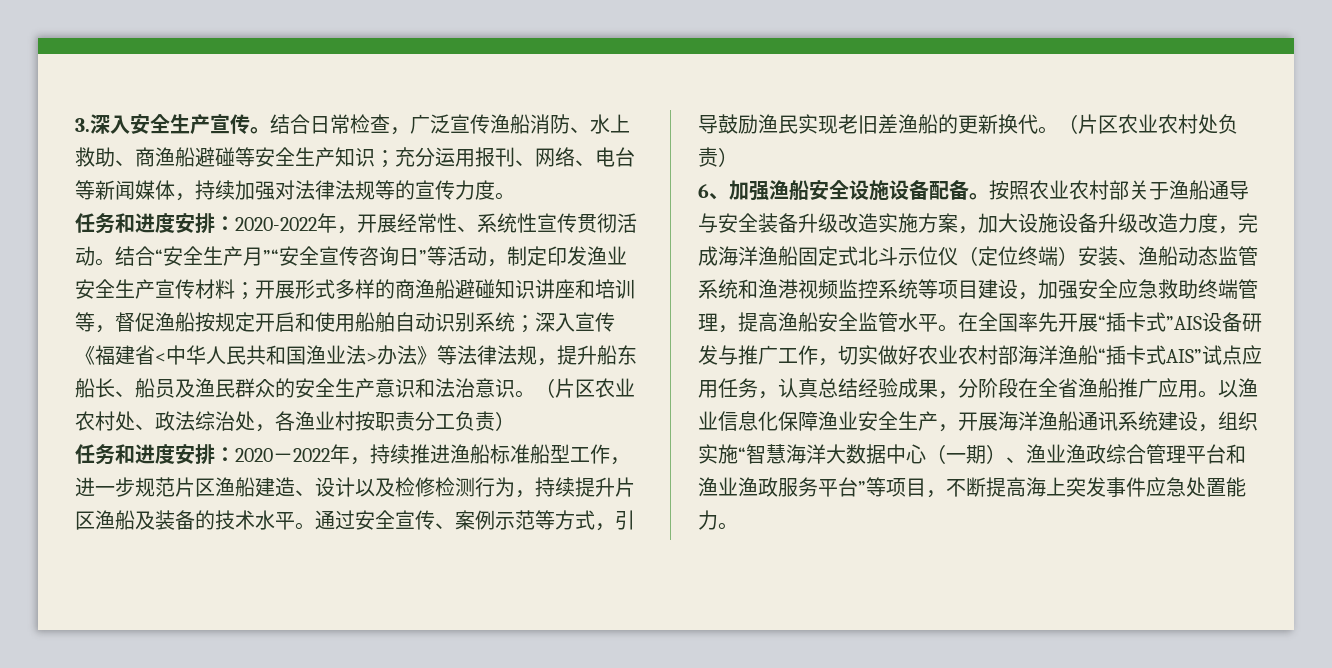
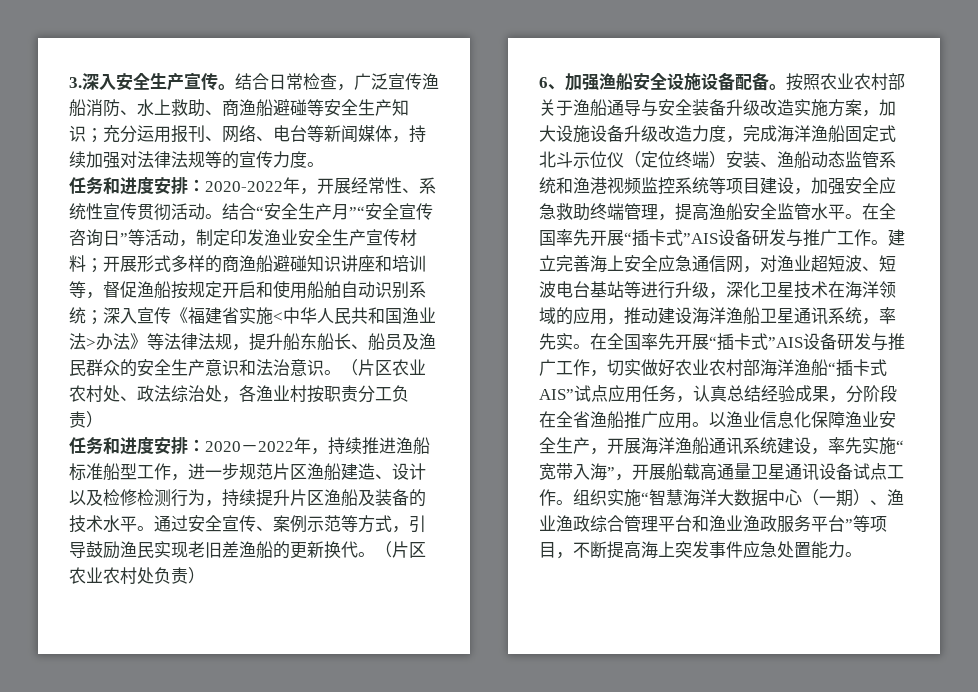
(155, 355) none -> [239,307,273,325] 实施
(818, 355) none -> [871,229,905,246] [539,255,896,273] [539,281,896,299] [539,307,896,325] [539,333,905,351] [539,359,590,376] 。建立完善海上安全应急通信网，对渔业超短波、短波电台基站等进行升级，深化卫星技术在海洋领域的应用，推动建设海洋渔船卫星通讯系统，率先实。在全国率先开展“插卡式”AIS设备研发与推广工作
(1218, 428) none -> [828,437,904,455] [539,463,904,481] [539,489,573,506] 率先实施“宽带入海”，开展船载高通量卫星通讯设备试点工作。

